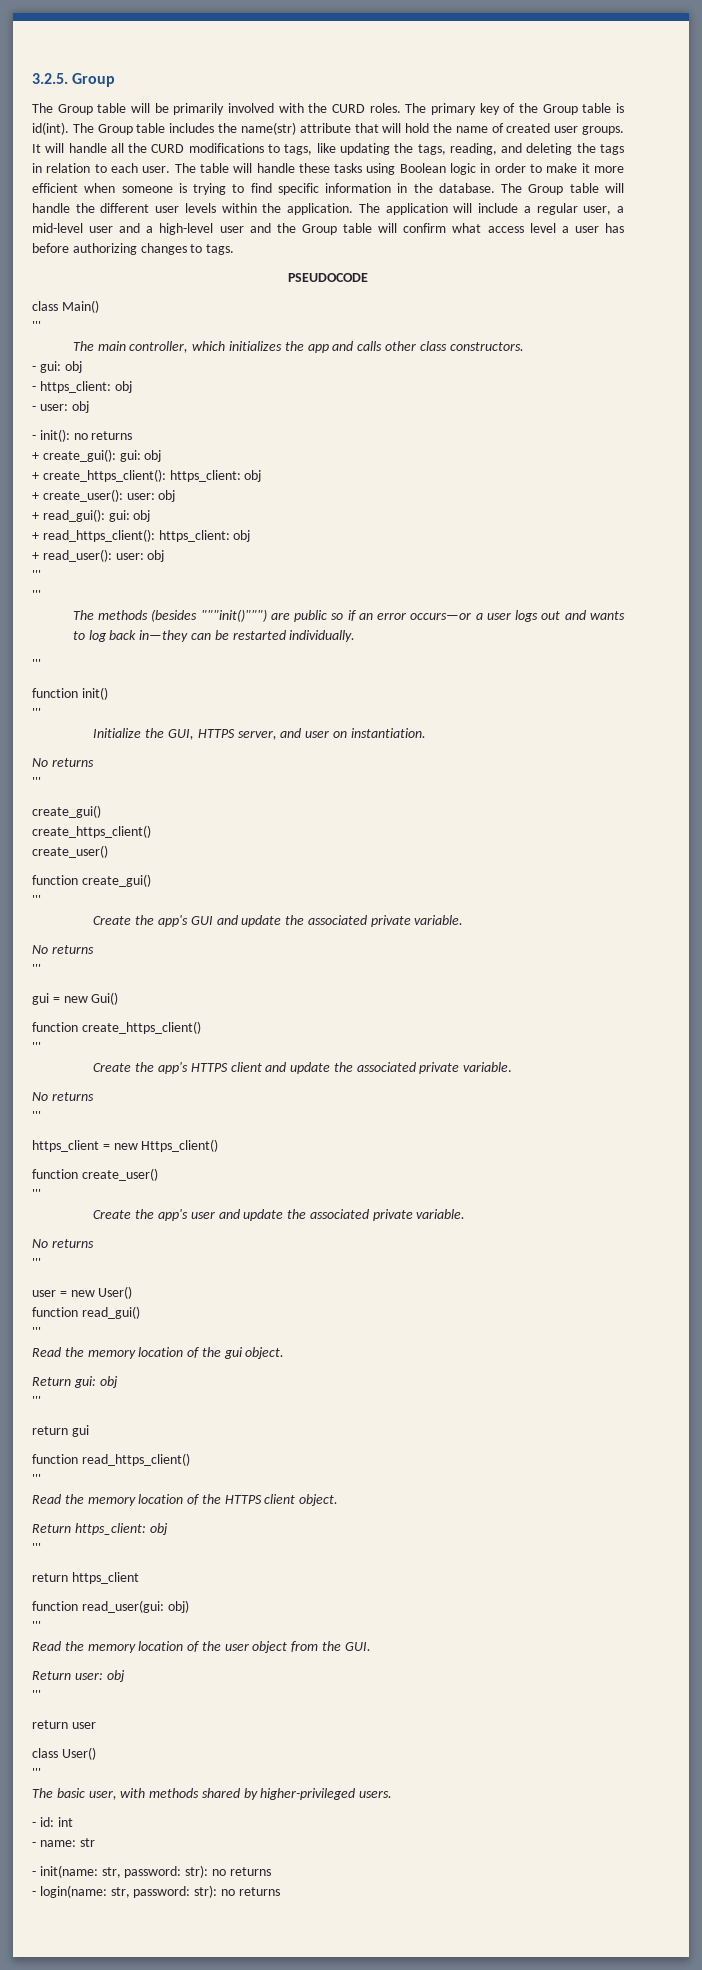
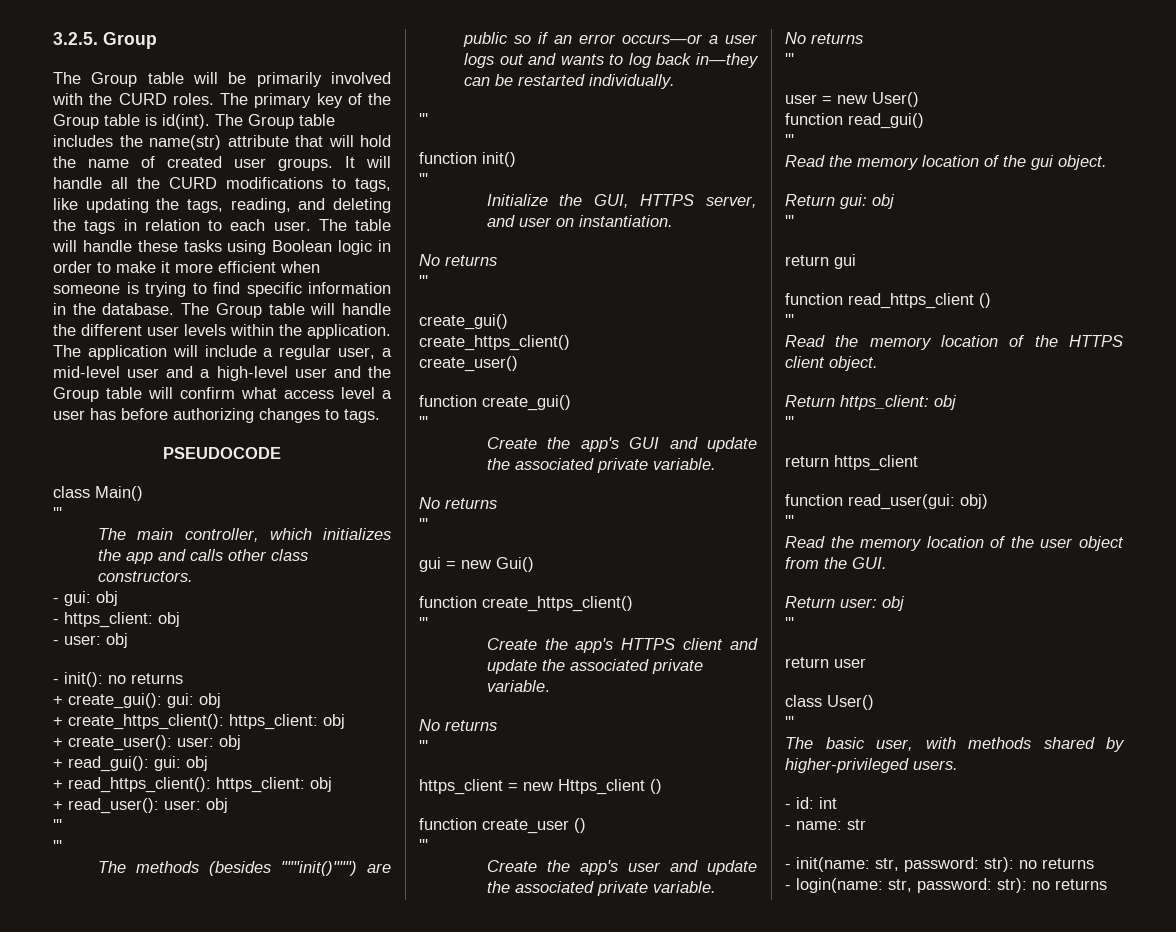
[141,1139,219,1152] [32,1168,158,1181] Https_client() // function create_user() -> [558,779,662,795] [419,818,586,834] Https_client () // function create_user ()
[81,1453,190,1466] read_https_client() -> [848,293,991,309] read_https_client ()

